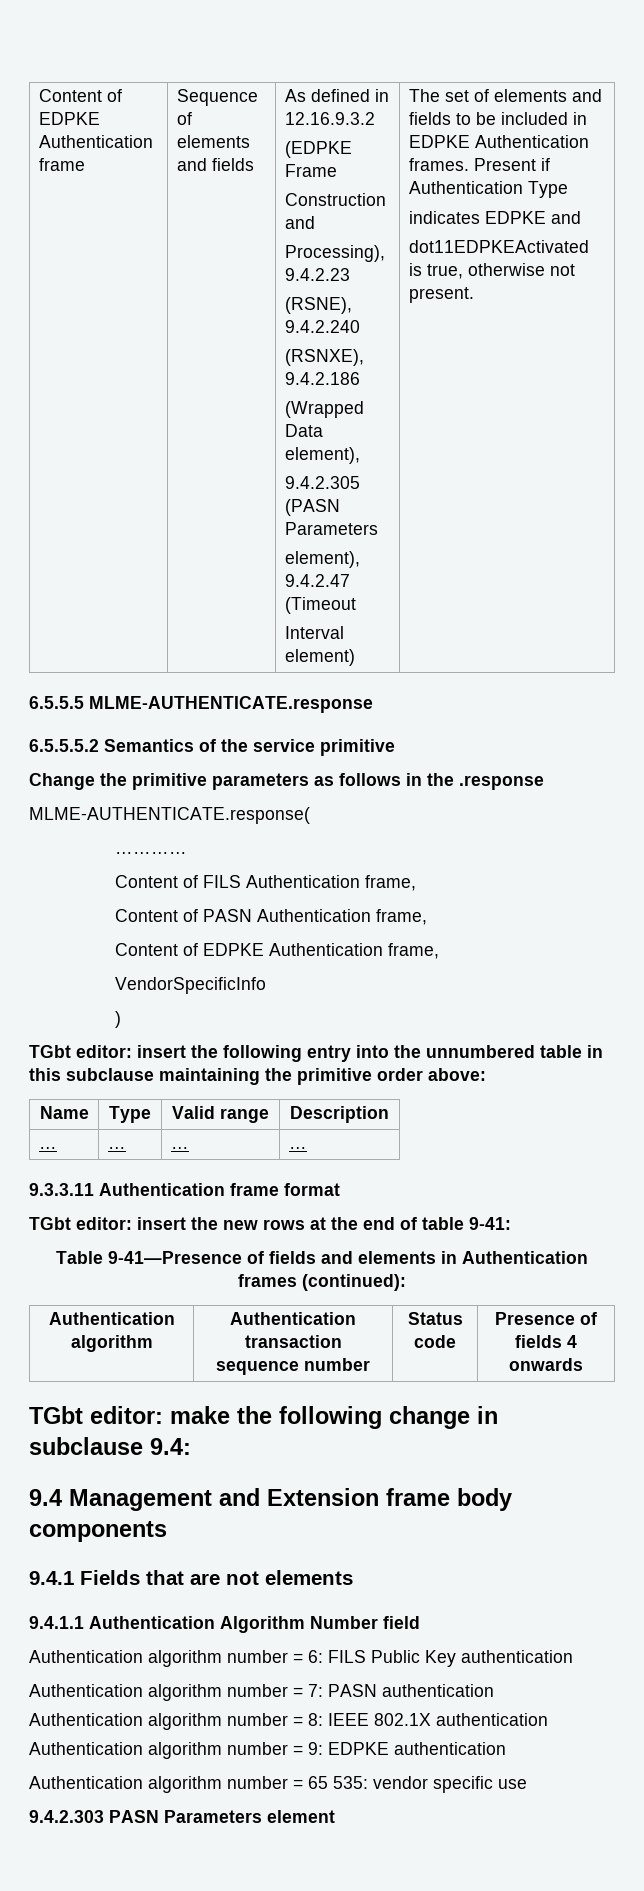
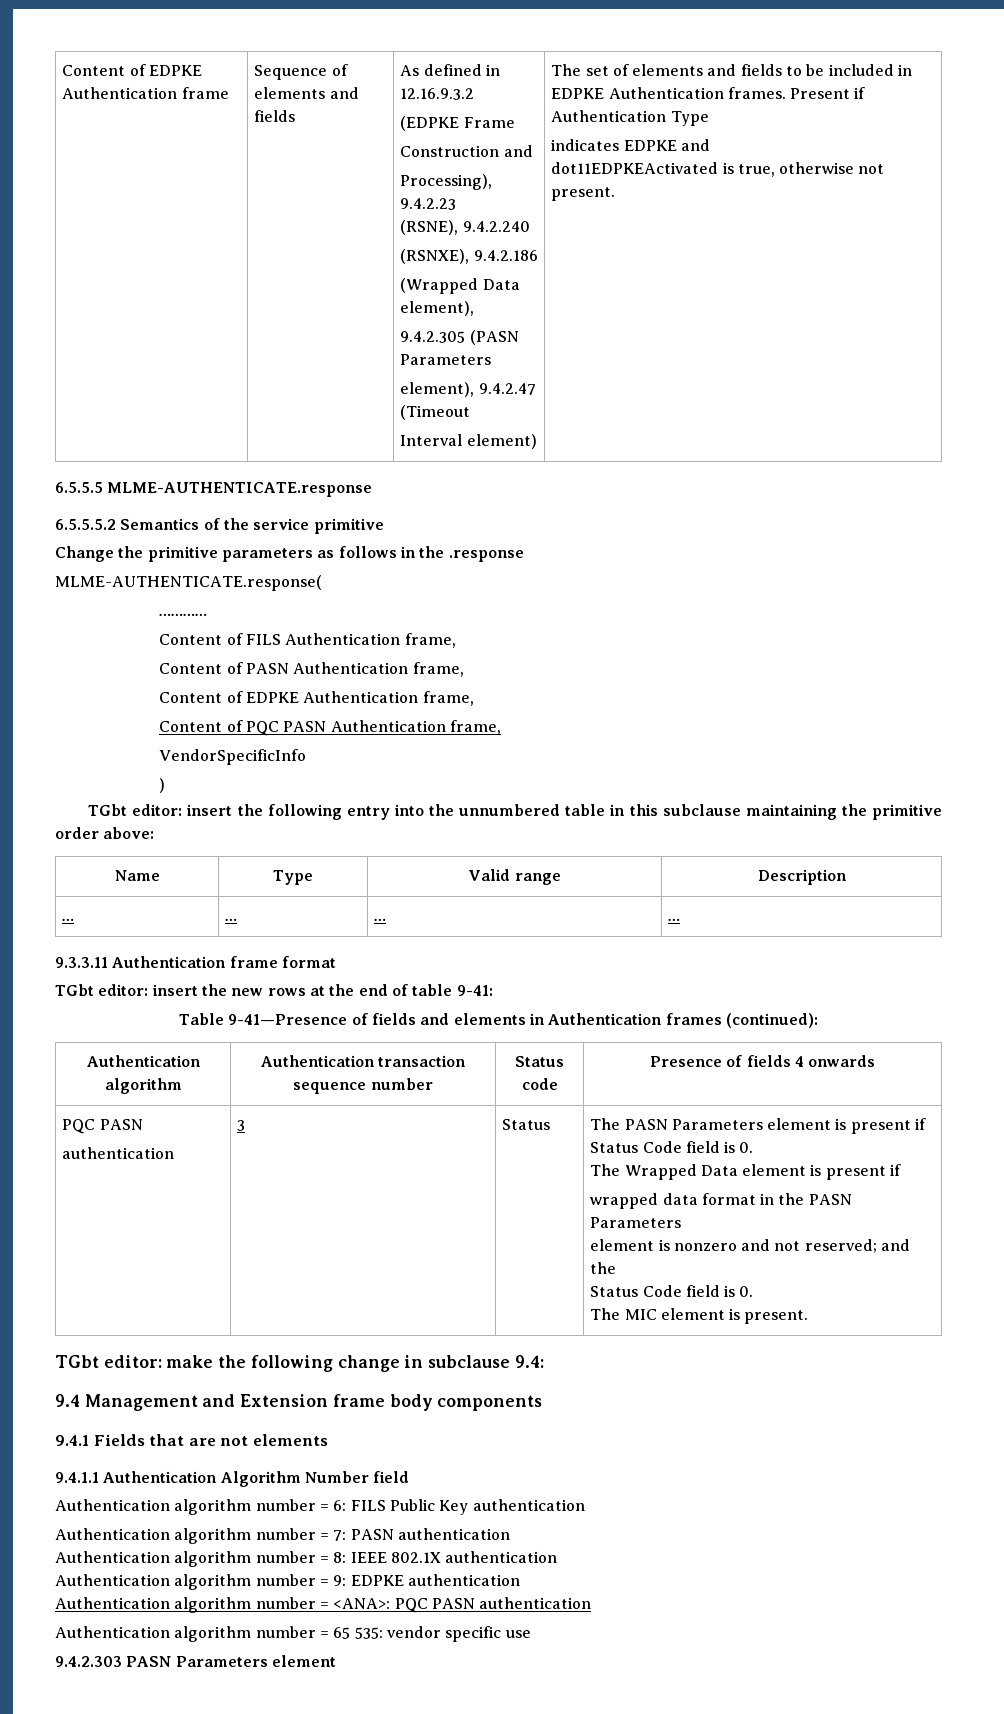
(440, 951) none -> [159,720,501,736] // Content of PQC PASN Authentication frame,
(583, 1364) none -> [62,1119,143,1134] [62,1147,175,1159] [237,1120,246,1131] [502,1119,551,1130] [590,1118,927,1134] [590,1141,754,1153] [590,1164,902,1180] [590,1193,852,1209] [590,1217,682,1228] [590,1239,911,1253] [590,1262,617,1274] [590,1285,754,1297] [590,1308,809,1324] // PQC PASN // authentication | 3 | Status | The PASN Parameters element is present if Status Code field is 0. // The Wrapped Data element is present if // wrapped data format in the PASN Parameters // element is nonzero and not reserved; and the // Status Code field is 0. // The MIC element is present.
(506, 1748) none -> [55,1597,592,1613] // Authentication algorithm number = <ANA>: PQC PASN authentication

